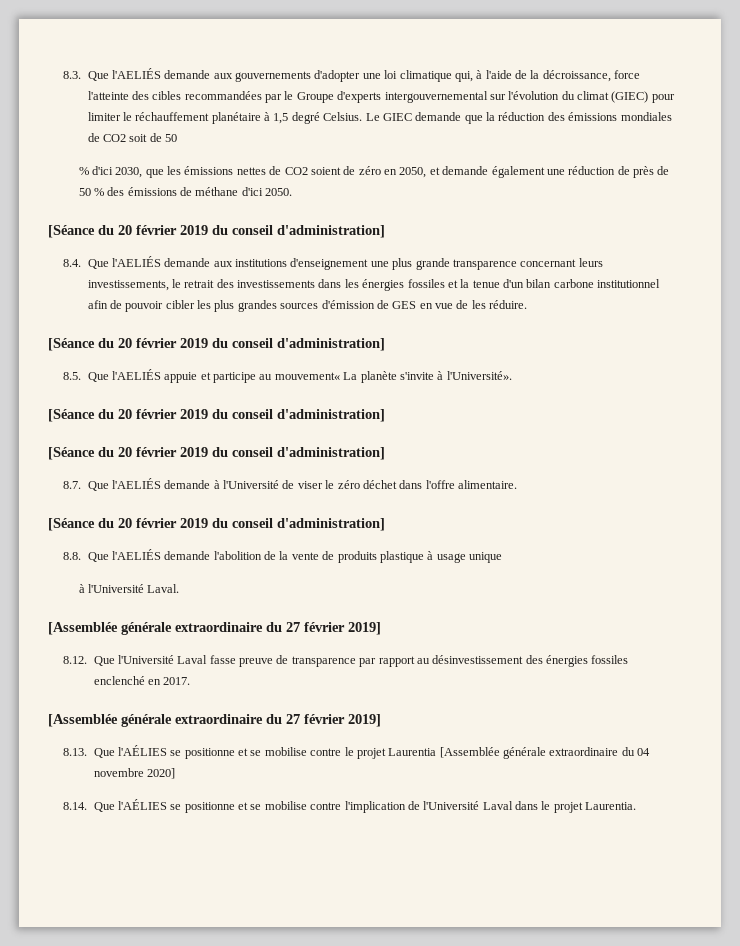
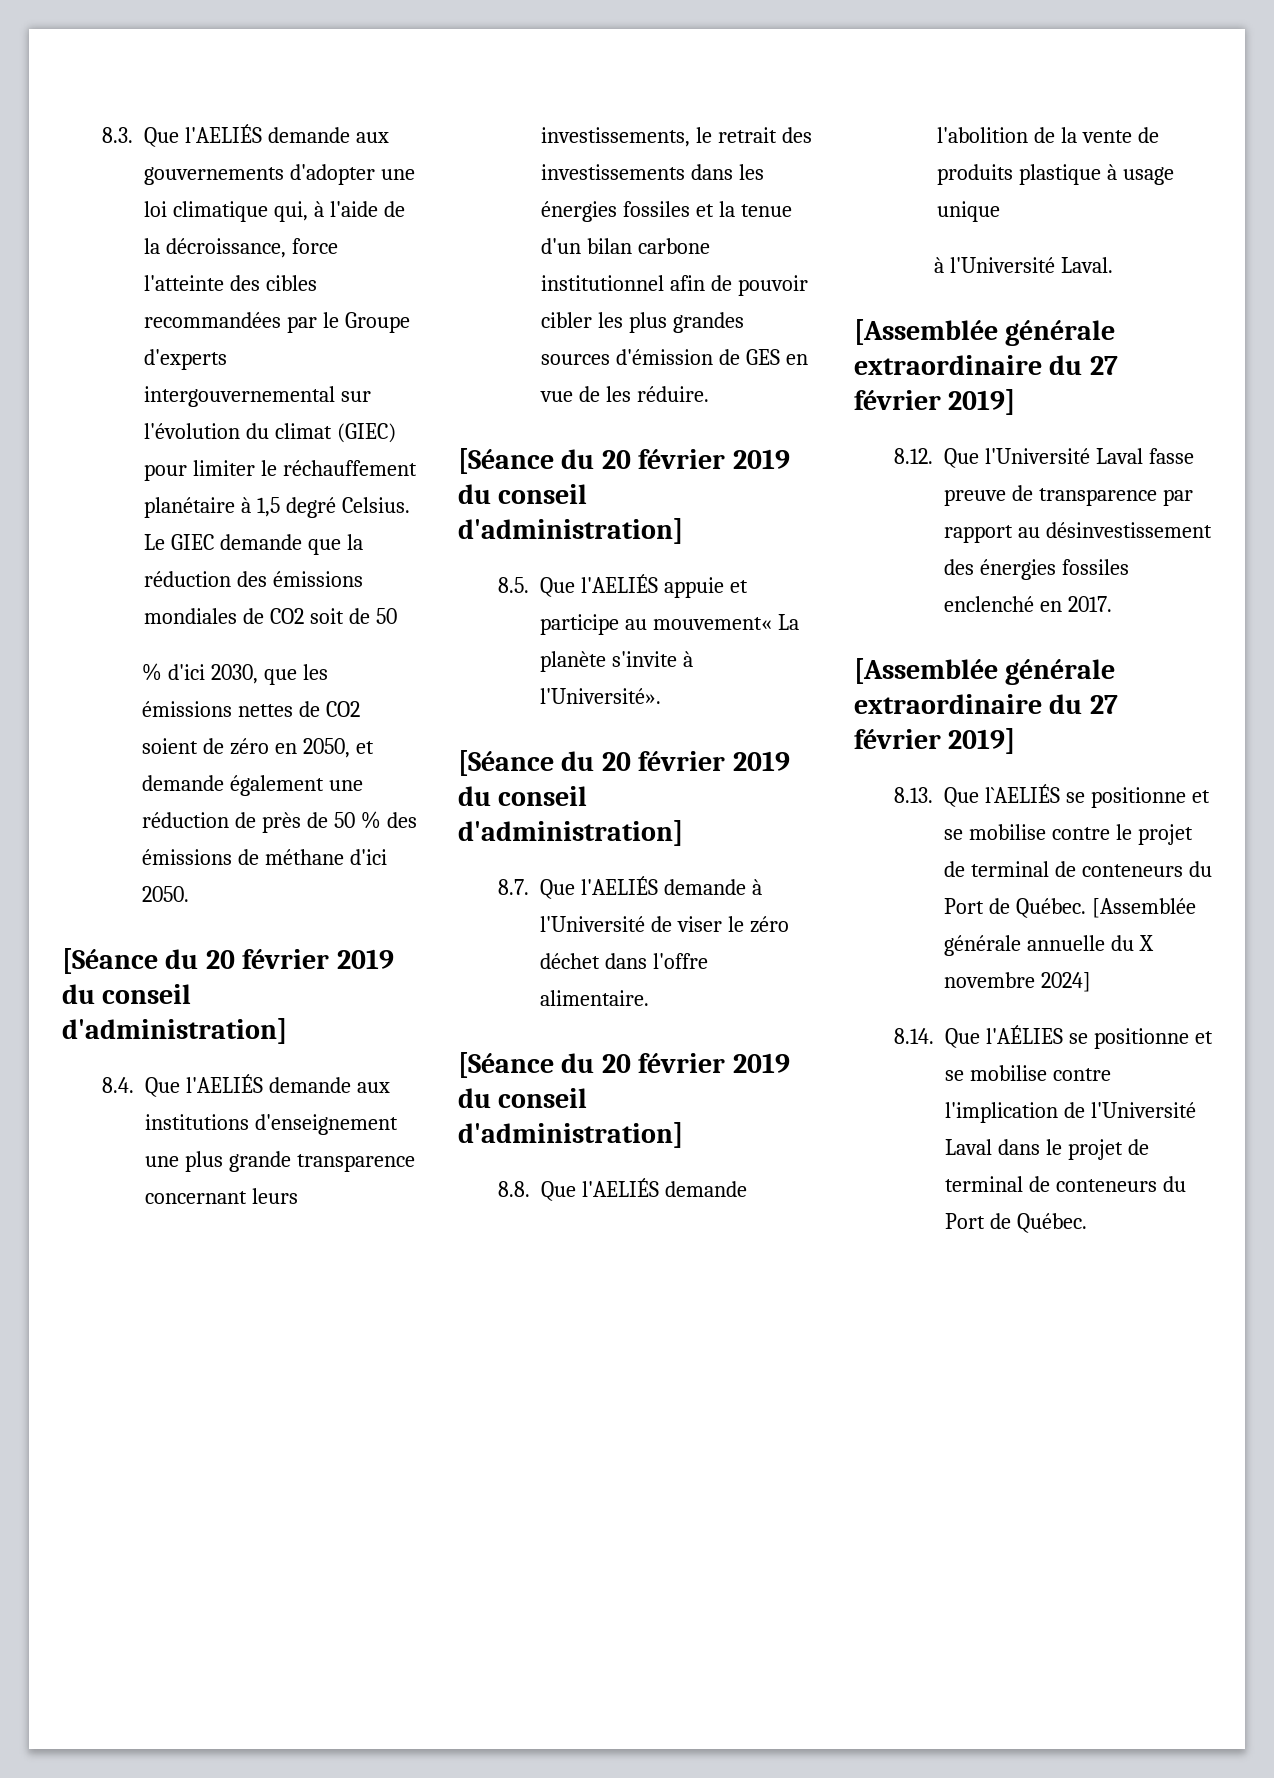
[48,447,385,460] // [Séance du 20 février 2019 du conseil d'administration] -> (683, 833) none
[117,745,167,756] l'AÉLIES -> [985,784,1061,803] l`AELIÉS
[388,747,651,759] [93,768,175,779] Laurentia [Assemblée générale extraordinaire du 04 novembre 2020] -> [944,861,1212,877] [944,898,1196,918] [944,935,1154,956] [944,972,1092,992] de terminal de conteneurs du Port de Québec. [Assemblée générale annuelle du X novembre 2024]
[585,802,637,810] Laurentia. -> [1127,1139,1149,1155] [945,1176,1186,1192] [945,1213,1088,1233] de terminal de conteneurs du Port de Québec.

